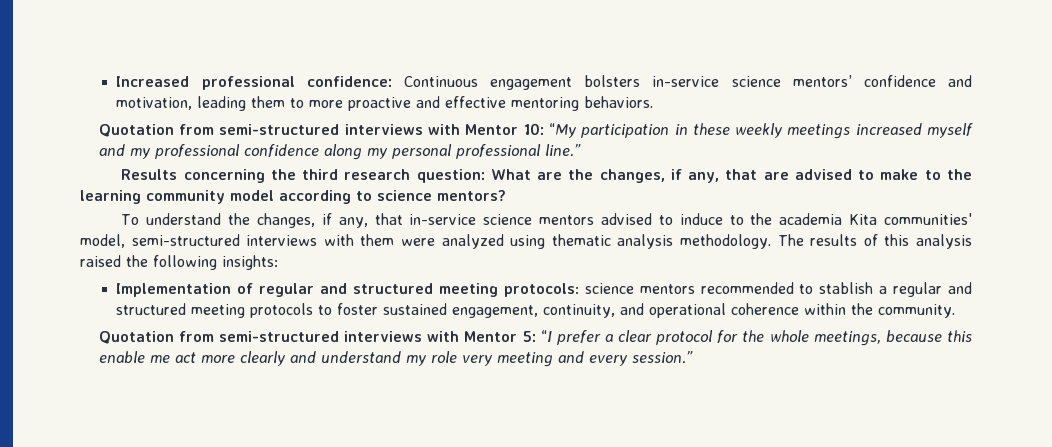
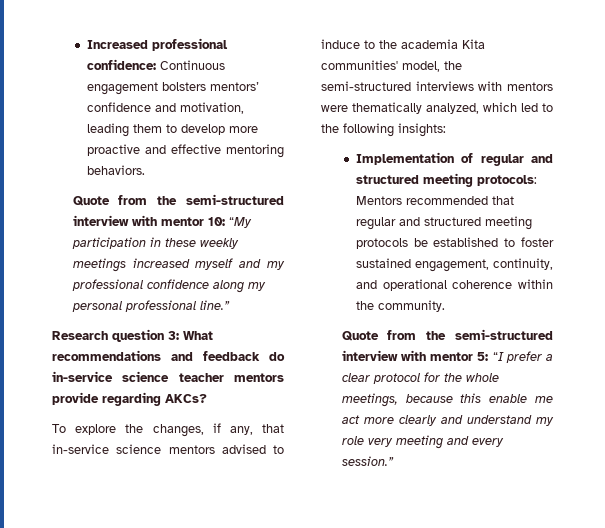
[652,76,781,87] in-service science -> (206, 86) none
(305, 103) none -> [180,124,225,135] develop
[98,124,519,137] Quotation from semi-structured interviews with Mentor -> [72,194,284,206] [72,215,204,226] Quote from the semi-structured interview with mentor
[121,169,973,183] [80,190,506,204] Results concerning the third research question: What are the changes, if any, that are advised to make to the learning community model according to science mentors? -> [52,329,213,342] [52,350,285,361] [52,371,284,382] [52,392,207,406] Research question 3: What recommendations and feedback do in-service science teacher mentors provide regarding AKCs?
[146,213,222,225] understand -> [75,424,117,435] explore
[131,234,973,249] [80,255,121,267] semi-structured interviews with them were analyzed using thematic analysis methodology. The results of this analysis raised -> [444,61,462,70] [321,81,553,91] [321,102,553,114] the semi-structured interviews with mentors were thematically analyzed, which led to
[584,282,888,294] science mentors recommended to stablish a -> [355,196,514,205] Mentors recommended that
(314, 310) none -> [413,237,499,247] be established
[98,331,518,344] Quotation from semi-structured interviews with Mentor -> [341,329,553,341] [341,350,474,361] Quote from the semi-structured interview with mentor

